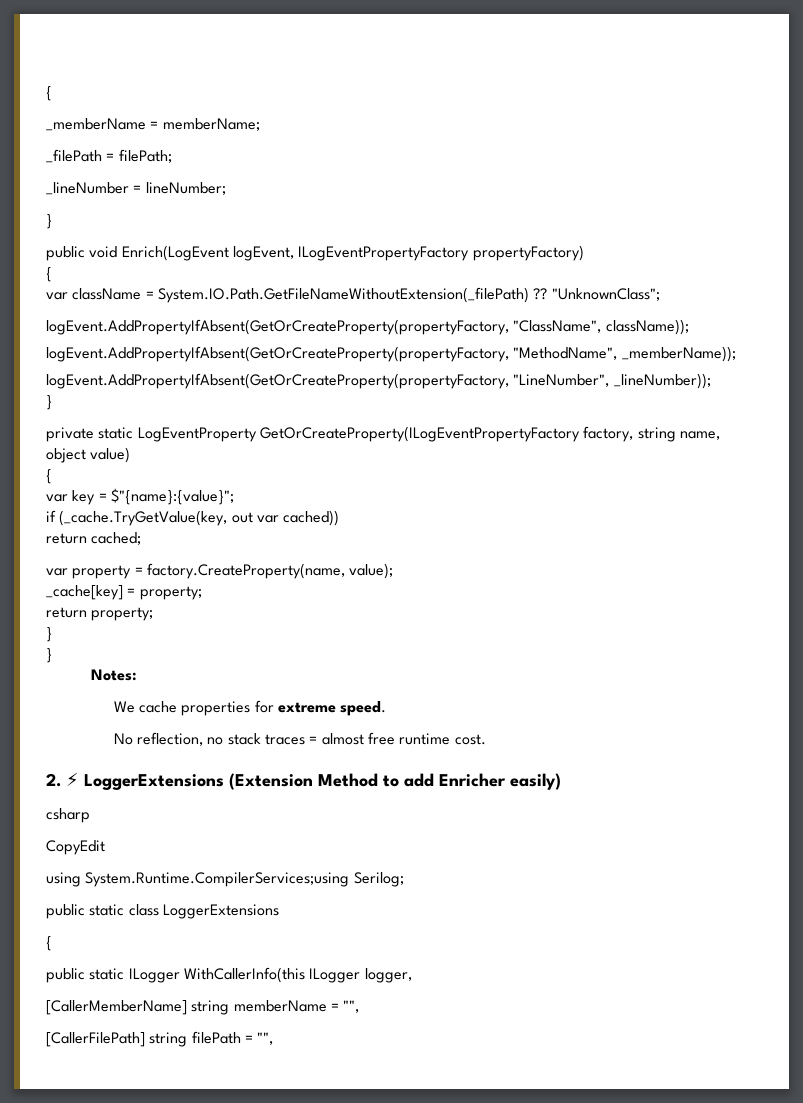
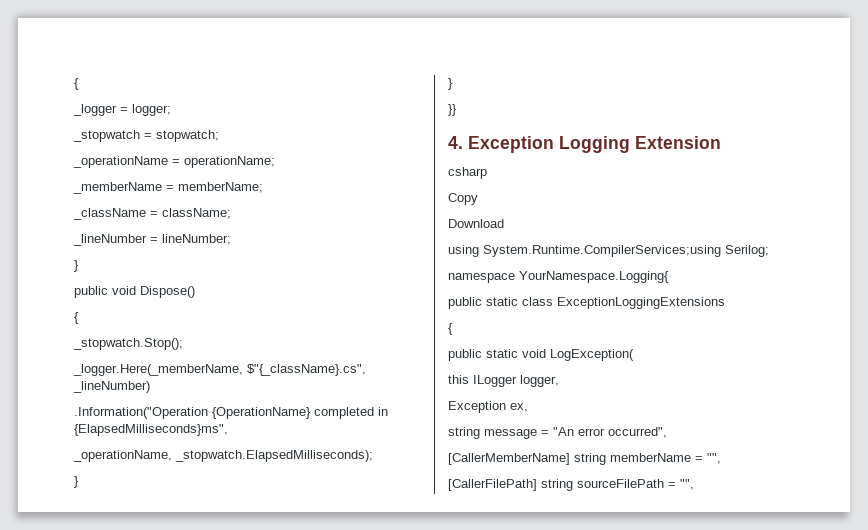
[46,86,52,101] { -> [74,78,79,90] [73,104,171,116] [73,130,219,142] [73,156,275,168] { // _logger = logger; // _stopwatch = stopwatch; // _operationName = operationName;
[46,149,172,163] _filePath = filePath; -> [73,208,231,220] _className = className;
[121,245,584,261] [46,267,52,282] [46,287,660,303] [46,319,689,335] [46,346,736,362] [46,373,711,389] [46,395,52,410] [46,426,720,442] [46,447,131,463] [46,469,52,484] [46,488,234,505] [46,510,340,526] [46,532,142,545] [46,563,394,579] [46,585,202,600] [46,607,154,621] [46,627,52,642] [46,648,52,663] [91,669,138,681] [113,700,387,716] [113,732,486,746] [46,772,561,790] Enrich(LogEvent logEvent, ILogEventPropertyFactory propertyFactory) // { // var className = System.IO.Path.GetFileNameWithoutExtension(_filePath) ?? "UnknownClass"; // logEvent.AddPropertyIfAbsent(GetOrCreateProperty(propertyFactory, "ClassName", className)); // logEvent.AddPropertyIfAbsent(GetOrCreateProperty(propertyFactory, "MethodName", _memberName)); // logEvent.AddPropertyIfAbsent(GetOrCreateProperty(propertyFactory, "LineNumber", _lineNumber)); // } // private static LogEventProperty GetOrCreateProperty(ILogEventPropertyFactory factory, string name, object value) // { // var key = $"{name}:{value}"; // if (_cache.TryGetValue(key, out var cached)) // return cached; // var property = factory.CreateProperty(name, value); // _cache[key] = property; // return property; // } // } // Notes: // We cache properties for extreme speed. // No reflection, no stack traces = almost free runtime cost. // 2. ⚡ LoggerExtensions (Extension Method to add Enricher easily) -> [140,286,195,298] [74,312,79,324] [73,338,183,350] [73,364,366,376] [73,381,150,393] [74,407,388,419] [74,424,228,436] [73,450,373,462] [74,476,79,488] [448,78,453,90] [448,104,457,116] [448,136,721,153] Dispose() // { // _stopwatch.Stop(); // _logger.Here(_memberName, $"{_className}.cs", _lineNumber) // .Information("Operation {OperationName} completed in {ElapsedMilliseconds}ms", // _operationName, _stopwatch.ElapsedMilliseconds); // } // } // }} // 4. Exception Logging Extension
[46,840,105,855] CopyEdit -> [448,193,478,205] [448,219,504,228] Copy // Download
(404, 879) none -> [448,271,669,283] // namespace YourNamespace.Logging{
[162,904,279,919] LoggerExtensions -> [557,297,725,309] ExceptionLoggingExtensions
[128,967,305,983] ILogger WithCallerInfo(this -> [522,349,634,361] [448,375,469,384] void LogException( // this
(412, 975) none -> [448,401,528,413] [448,427,667,439] // Exception ex, // string message = "An error occurred",
[191,1031,241,1044] filePath -> [577,479,664,488] sourceFilePath

